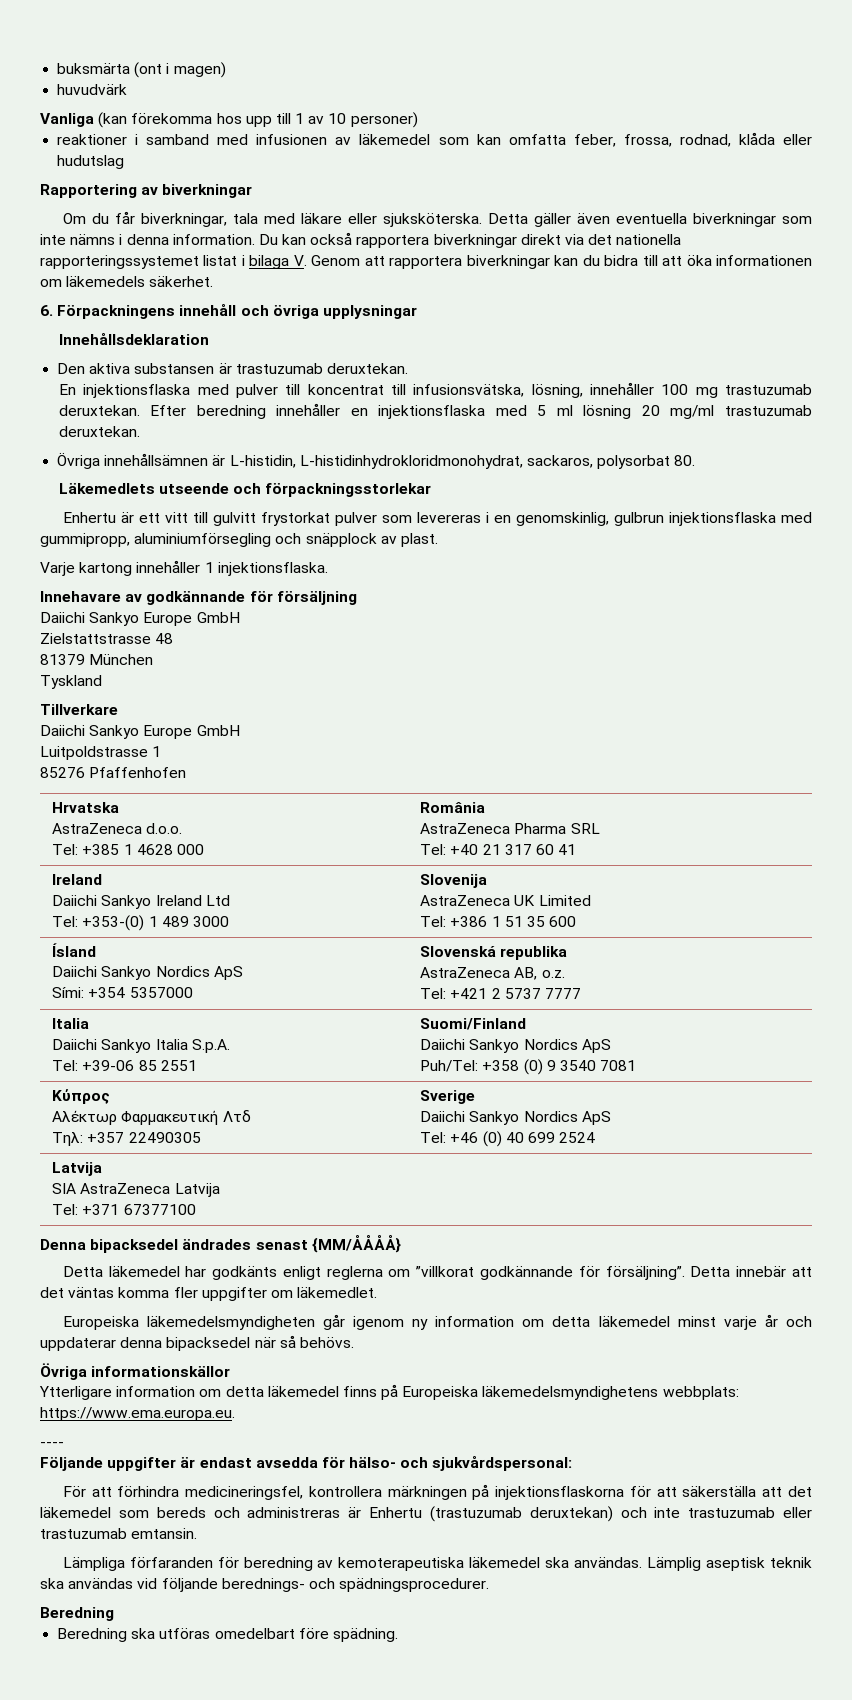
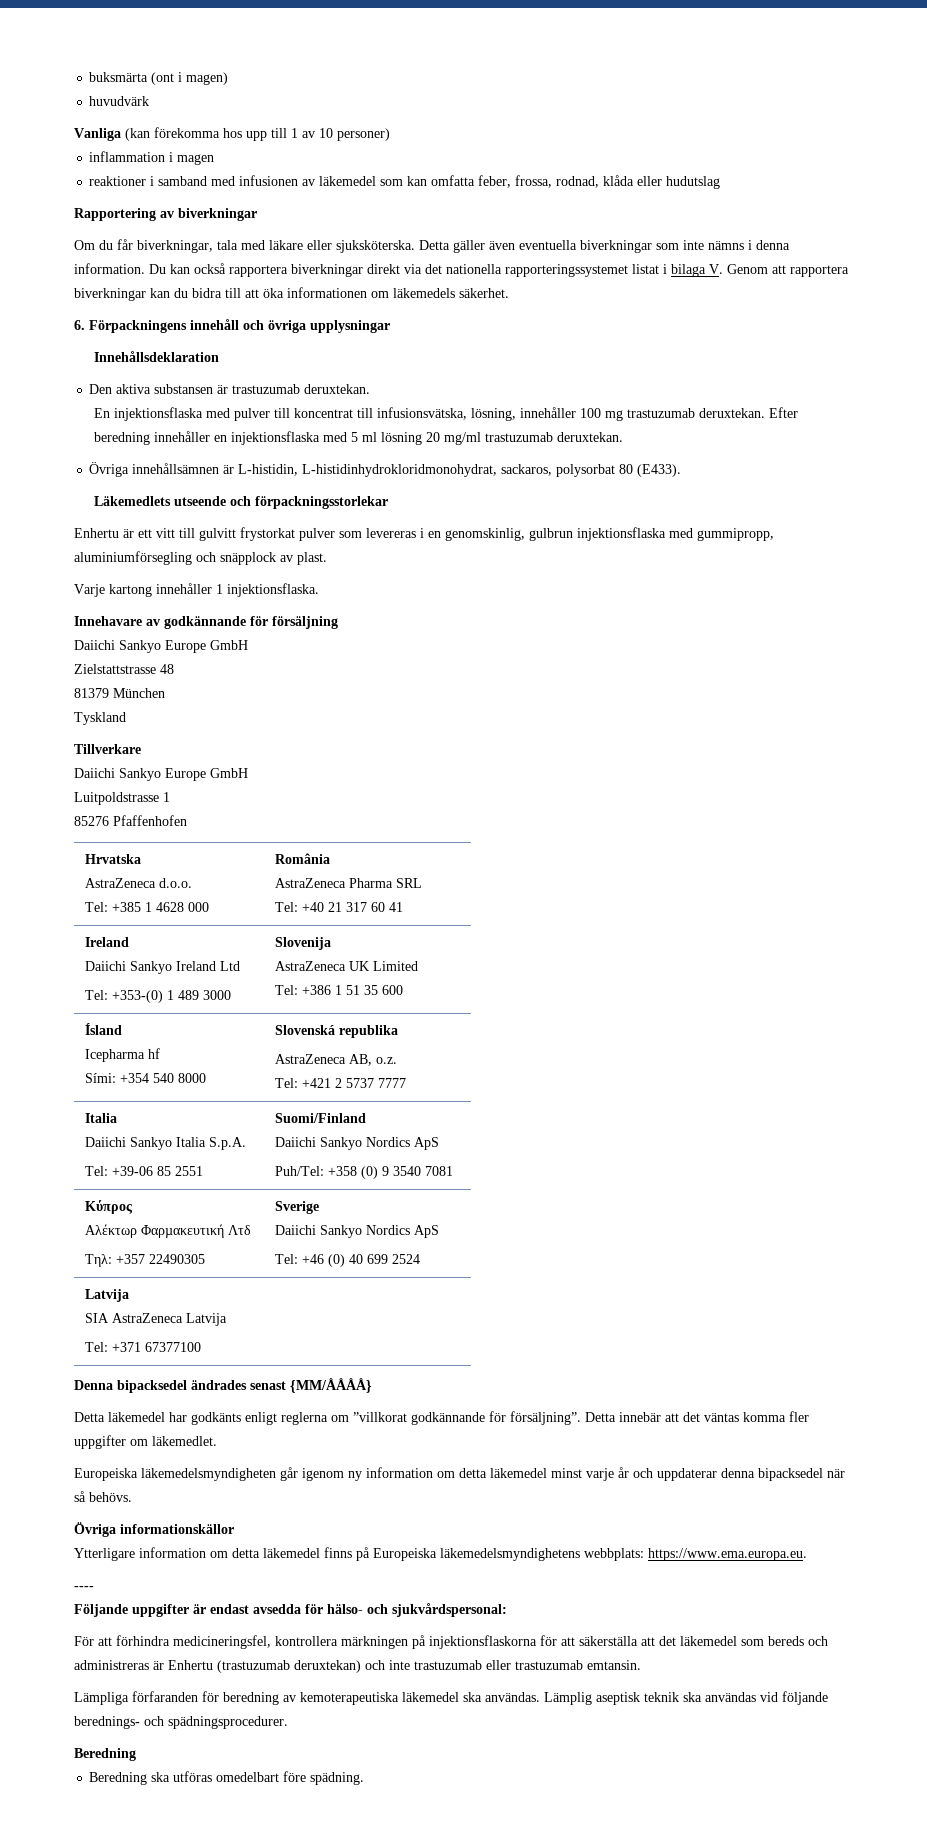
(418, 120) none -> [89,151,215,165] // inflammation i magen
[674,455,696,466] 80. -> [619,464,682,477] 80 (E433).
[52,966,243,980] Daiichi Sankyo Nordics ApS -> [85,1048,161,1062] Icepharma hf
[129,987,193,998] 5357000 -> [153,1073,207,1083] 540 8000

